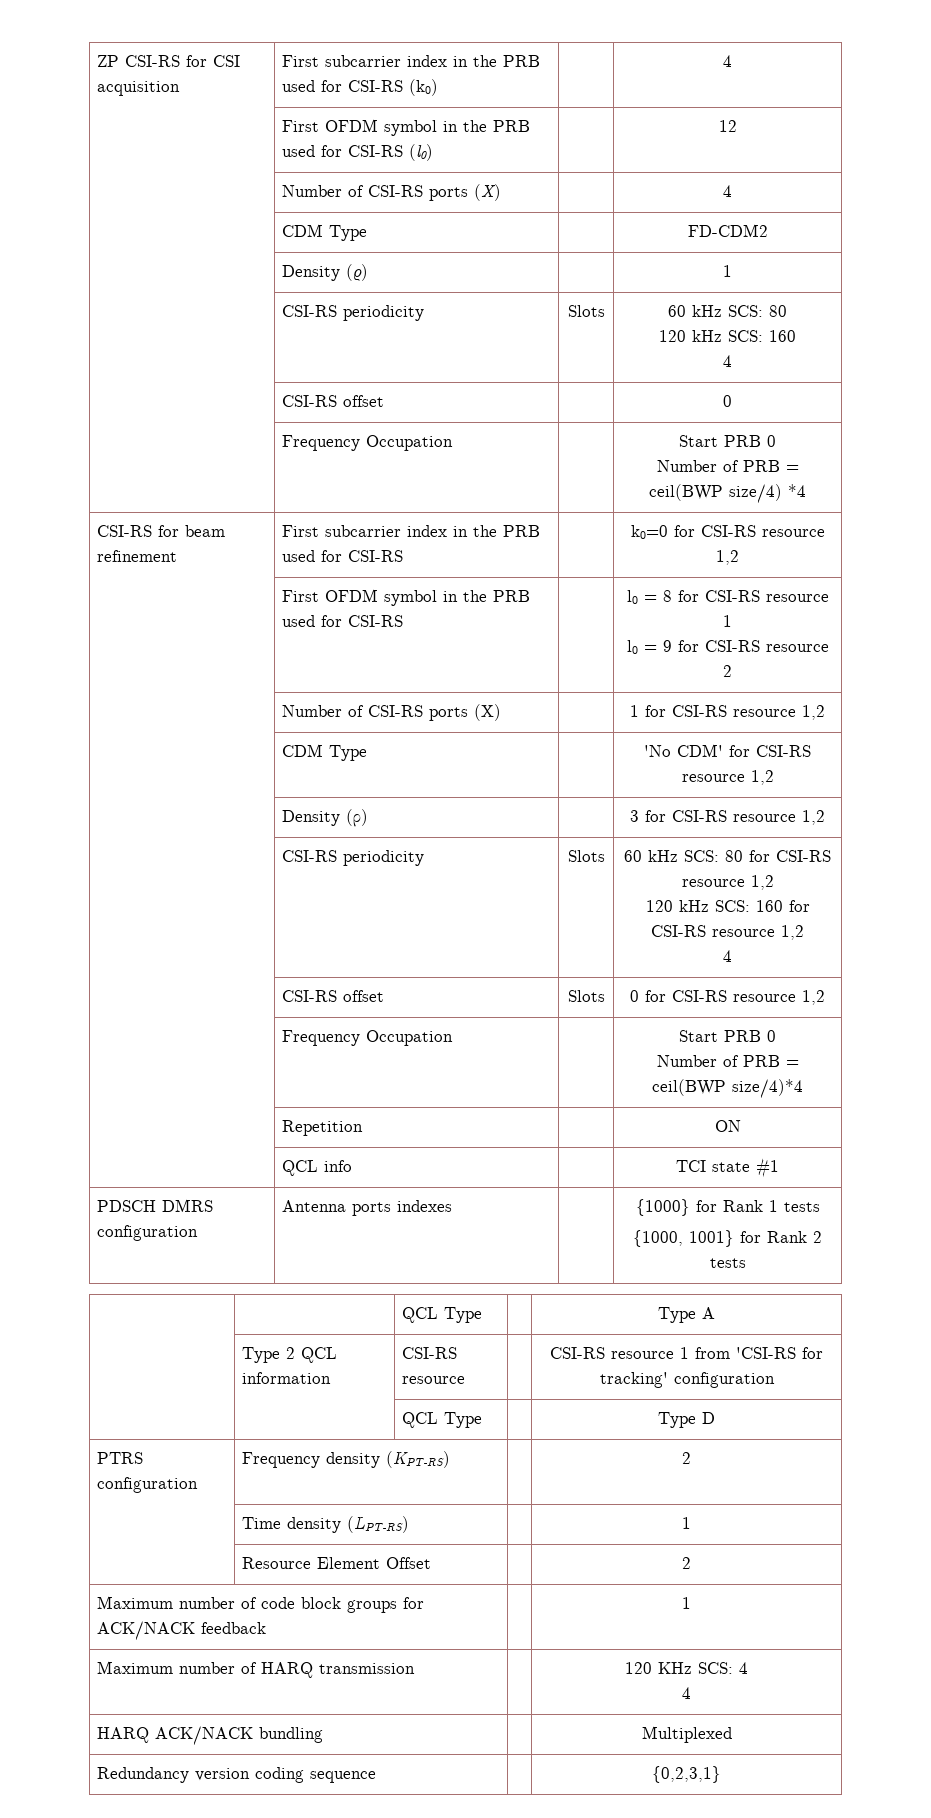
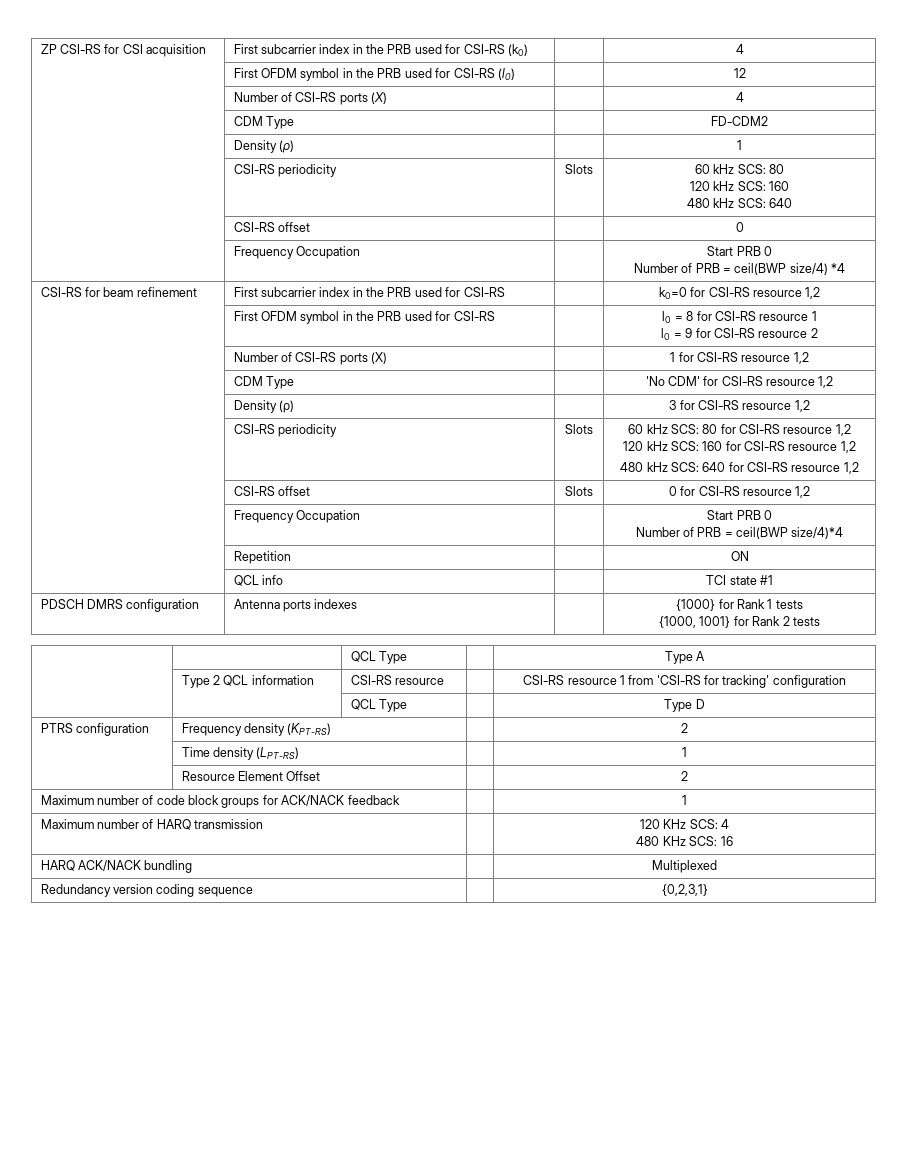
[723,355,732,367] 4 -> [686,198,793,208] 480 kHz SCS: 640
[723,950,732,962] 4 -> [620,462,859,474] 480 kHz SCS: 640 for CSI-RS resource 1,2
[682,1687,691,1699] 4 -> [636,836,733,846] 480 KHz SCS: 16

